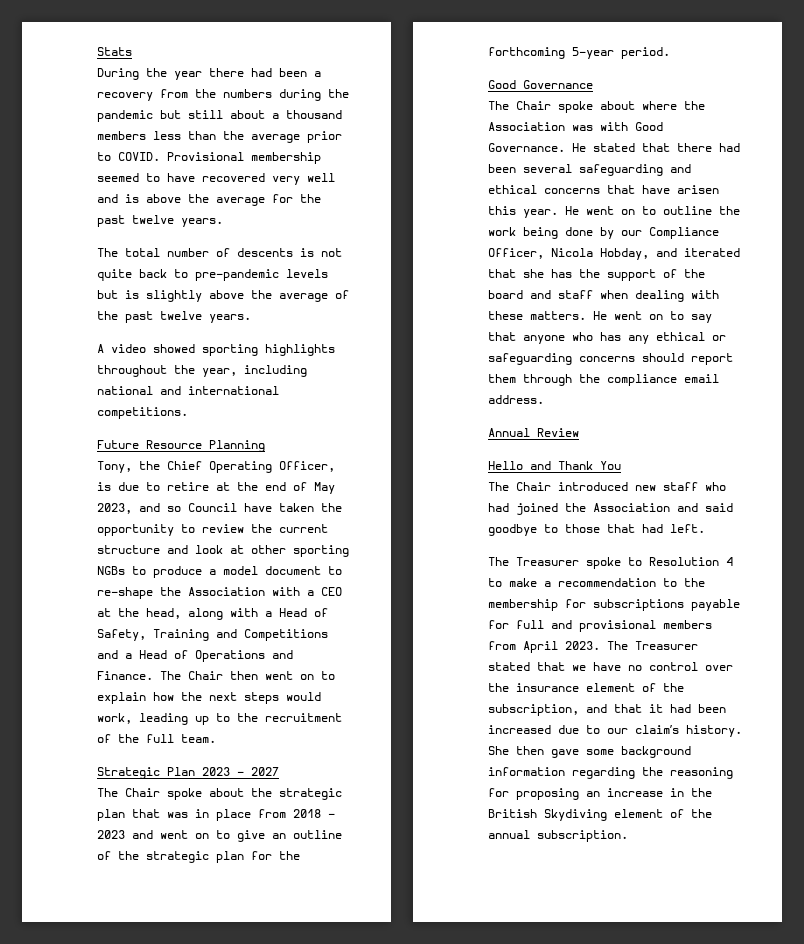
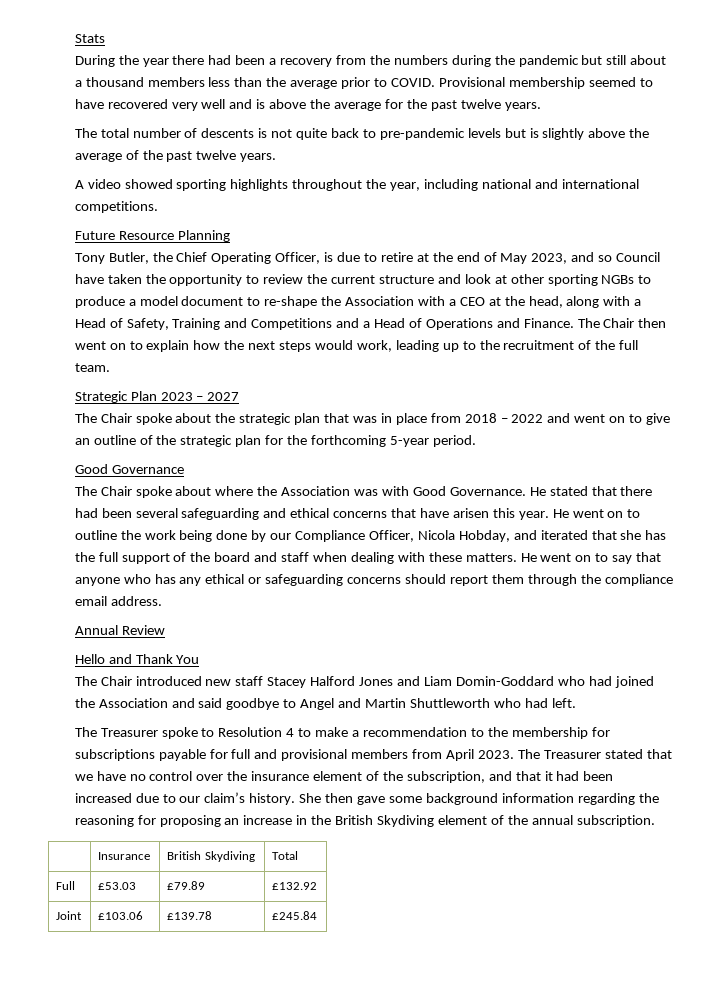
[97,461,133,473] Tony, -> [74,252,149,264] Tony Butler,
[97,830,126,839] 2023 -> [511,414,544,423] 2022
(601, 273) none -> [98,552,118,562] full
(699, 486) none -> [267,676,554,688] Stacey Halford Jones and Liam Domin-Goddard
[565,524,636,533] those that -> [300,698,521,710] Angel and Martin Shuttleworth who
(629, 836) none -> [98,852,151,860] [167,851,255,862] [272,851,299,860] [56,881,76,890] [98,882,137,890] [167,881,206,890] [272,882,318,890] [56,911,83,920] [98,911,144,920] [167,911,213,920] [272,911,318,920] // | Insurance | British Skydiving | Total // Full | £53.03 | £79.89 | £132.92 // Joint | £103.06 | £139.78 | £245.84

